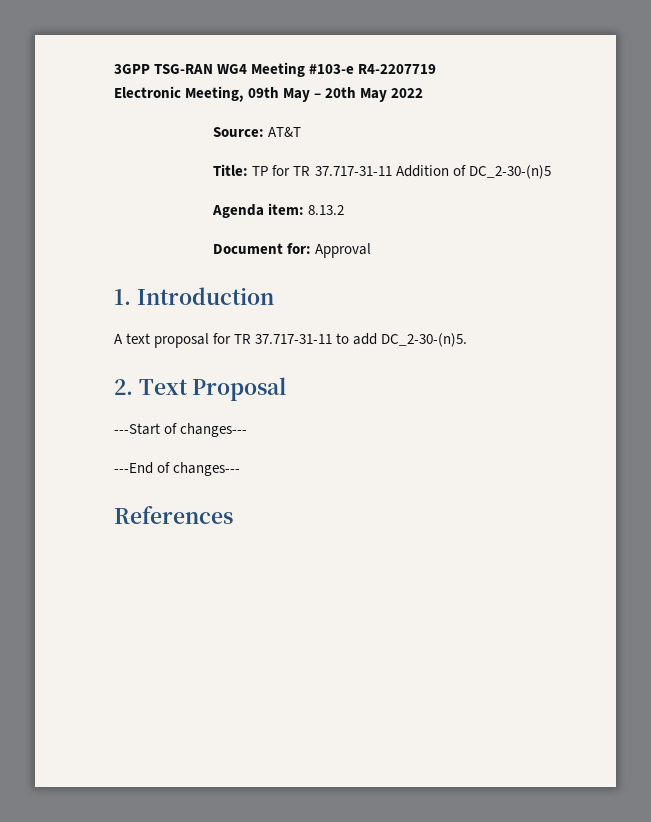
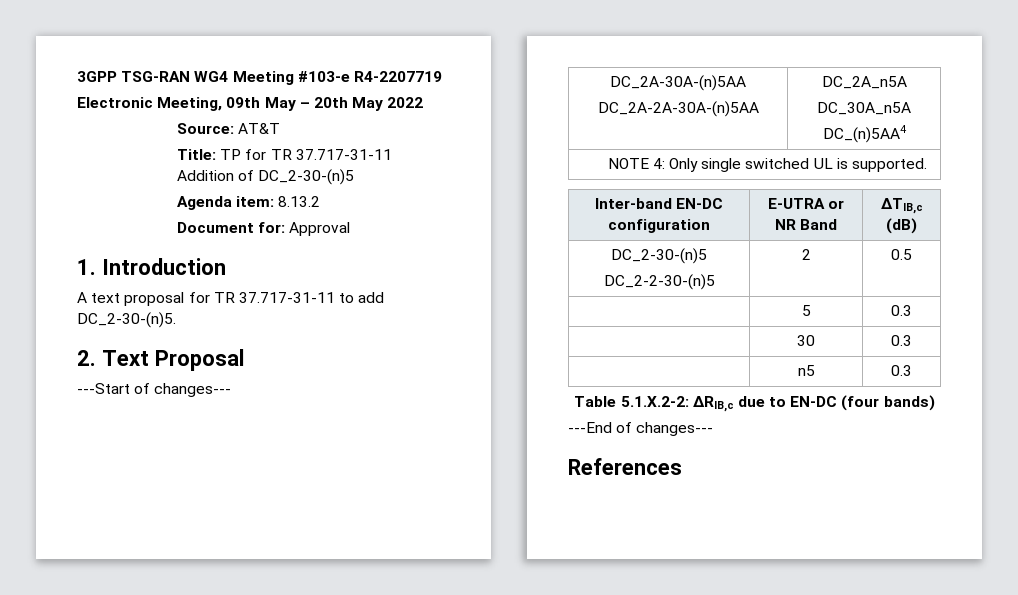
(248, 430) none -> [610,75,746,91] [597,101,759,117] [821,76,907,89] [817,102,911,115] [822,125,907,143] [607,158,927,172] [594,198,724,209] [608,219,710,233] [767,198,845,209] [774,219,838,230] [880,198,923,214] [886,218,917,234] [611,248,707,264] [603,274,715,290] [801,249,811,260] [891,249,912,260] [801,305,811,316] [891,305,912,316] [797,335,815,346] [891,335,912,346] [797,365,815,376] [891,365,912,376] [574,395,935,412] // DC_2A-30A-(n)5AA // DC_2A-2A-30A-(n)5AA | DC_2A_n5A // DC_30A_n5A // DC_(n)5AA4 // NOTE 4: Only single switched UL is supported. // Inter-band EN-DC configuration | E-UTRA or NR Band | ΔTIB,c (dB) // DC_2-30-(n)5 // DC_2-2-30-(n)5 | 2 | 0.5 // | 5 | 0.3 // | 30 | 0.3 // | n5 | 0.3 // Table 5.1.X.2-2: ΔRIB,c due to EN-DC (four bands)

